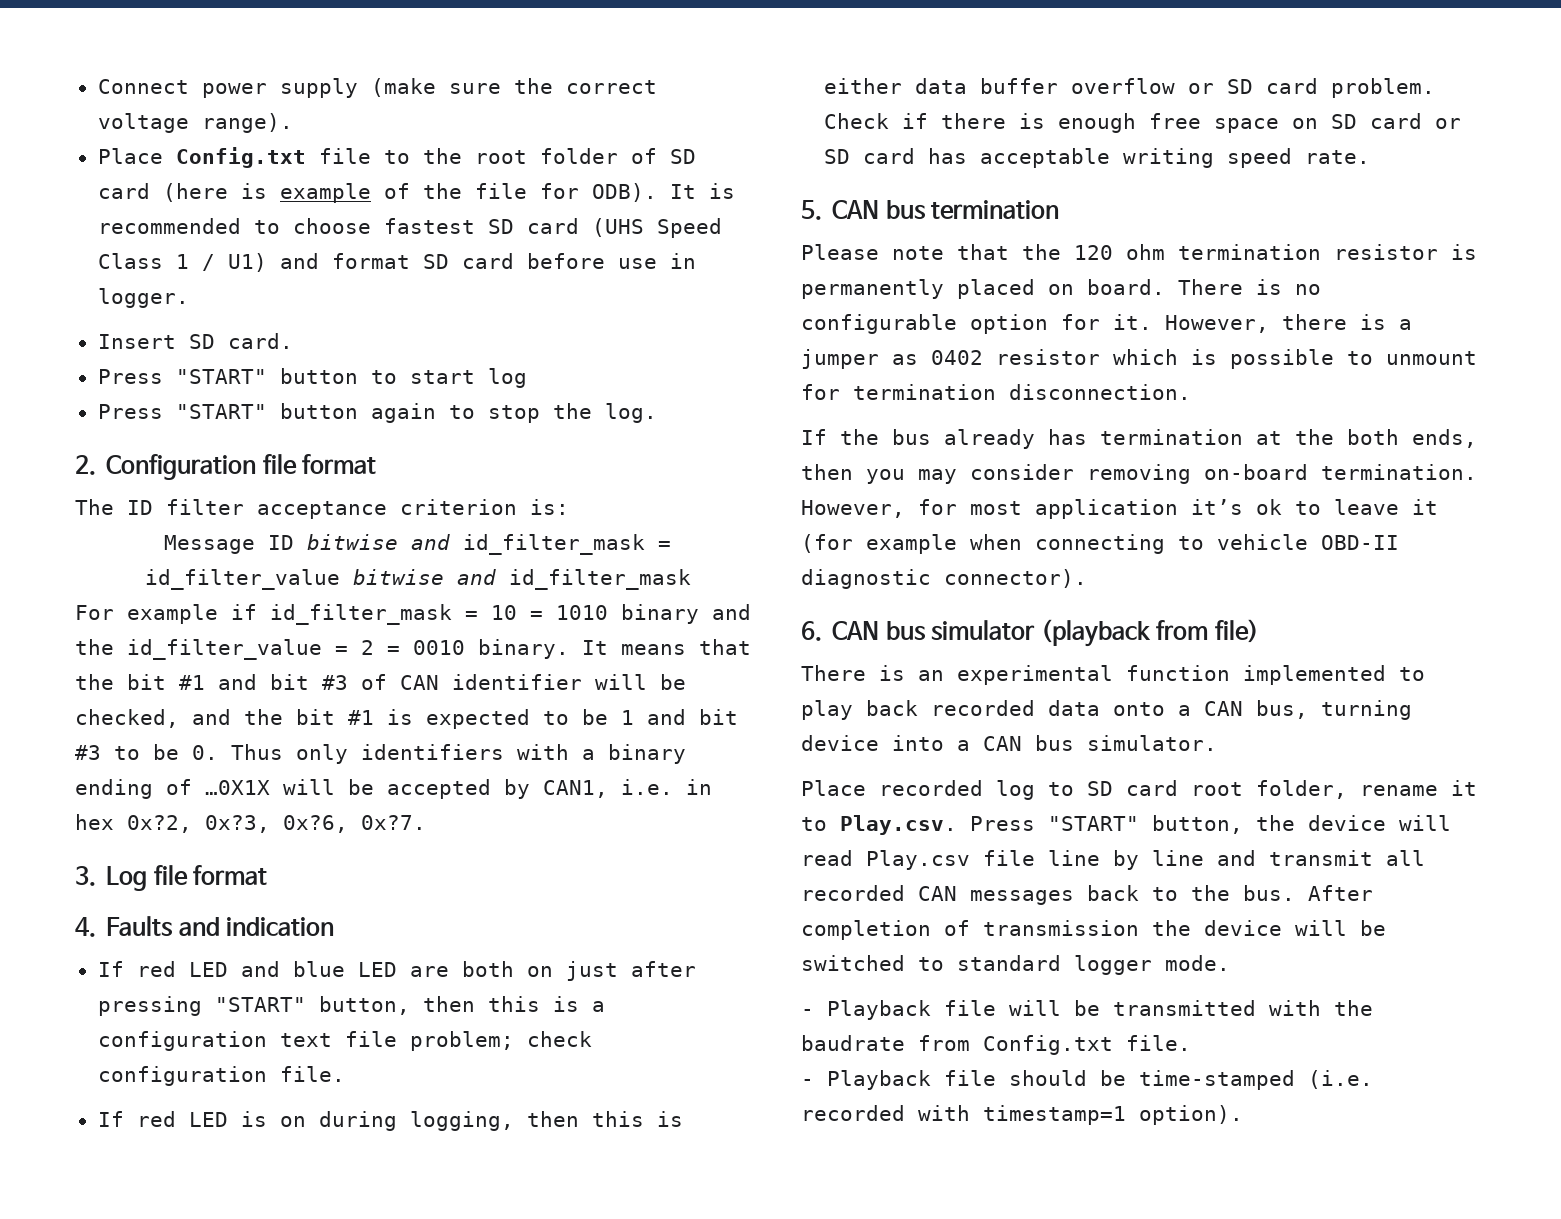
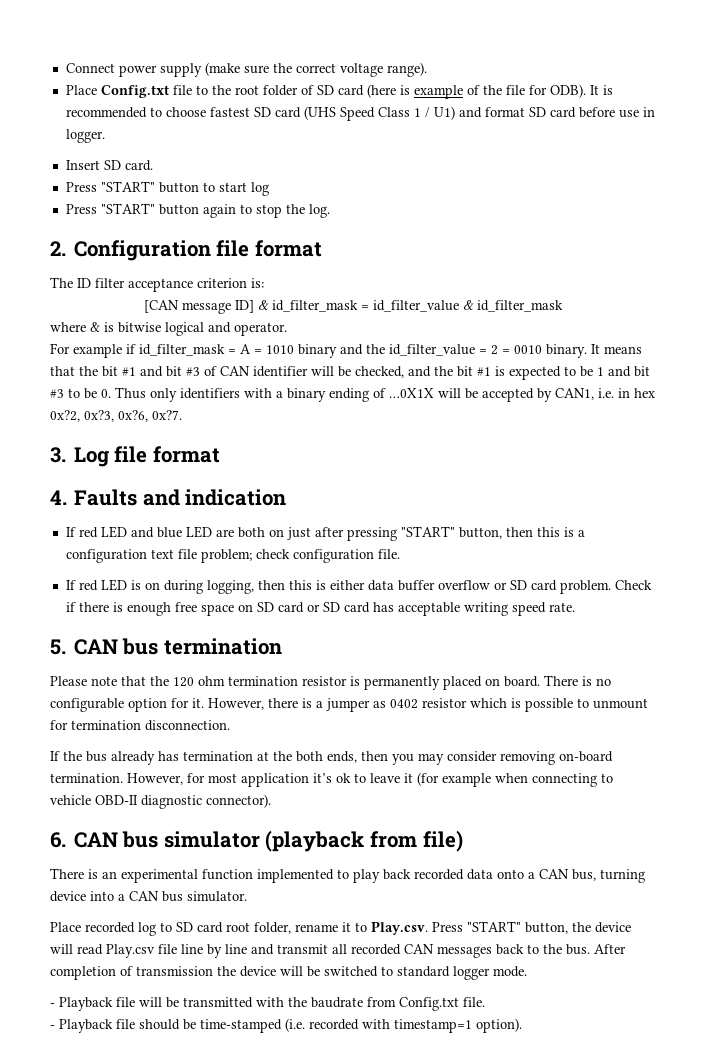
[164,534,671,555] [144,569,691,590] Message ID bitwise and id_filter_mask = id_filter_value bitwise and id_filter_mask -> [144,300,563,314] [50,322,287,336] [CAN message ID] & id_filter_mask = id_filter_value & id_filter_mask // where & is bitwise logical and operator.
[491,605,517,620] 10 -> [240,344,251,354] A

